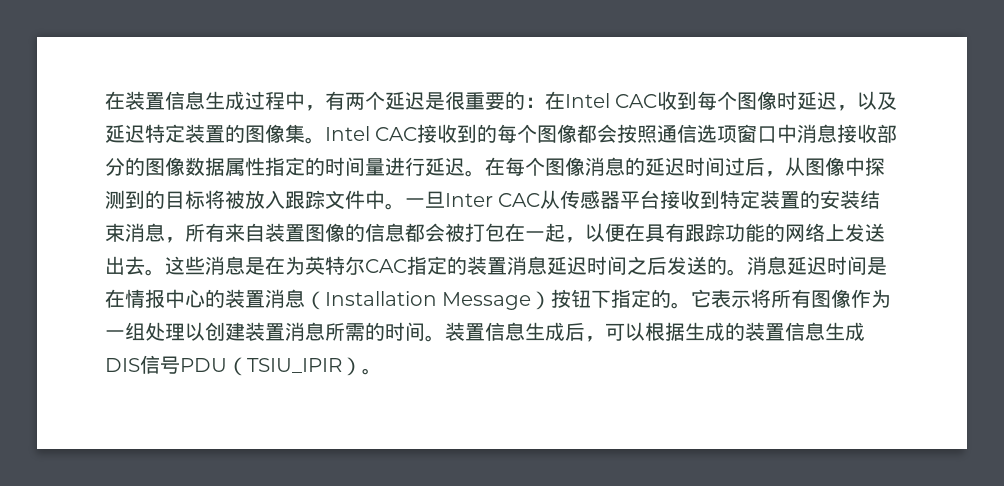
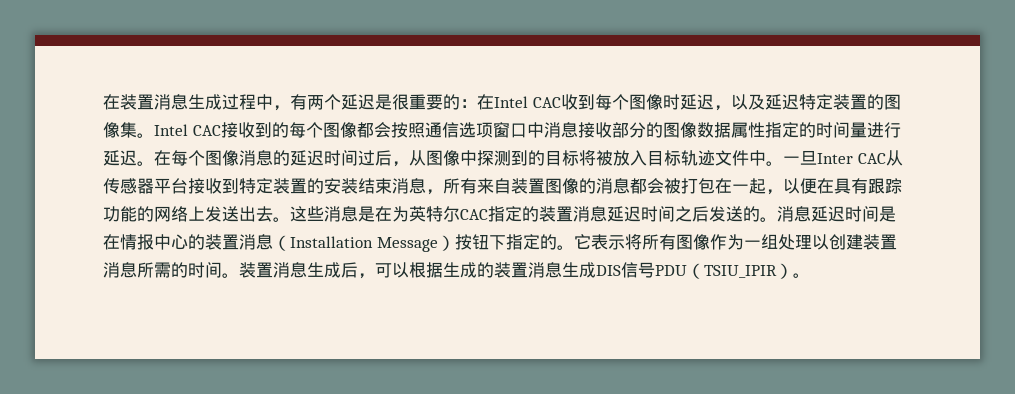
[165,91,185,110] 信 -> [154,94,171,110] 消
[285,190,325,209] 跟踪 -> [647,150,715,166] 目标轨迹
[365,223,385,242] 信 -> [596,178,613,194] 消
[485,322,505,341] 信 -> [273,262,290,278] 消
[785,322,805,341] 信 -> [528,262,545,278] 消

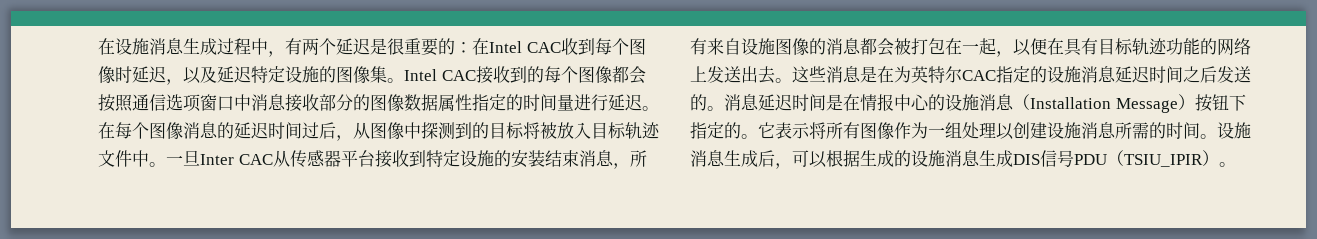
[103,94,154,110] 在装置 -> [98,38,149,55] 在设施
[832,94,867,110] 装置 -> [285,66,319,83] 设施
[273,178,307,194] 装置 -> [459,150,494,167] 设施
[511,178,545,194] 装置 -> [741,38,775,55] 设施
[868,178,902,194] 跟踪 -> [1098,38,1167,55] 目标轨迹
[539,206,573,222] 装置 -> [1047,66,1081,83] 设施
[205,234,239,250] 装置 -> [945,94,979,111] 设施
[862,234,897,250] 装置 -> [1047,122,1081,139] 设施
[239,262,273,278] 装置 -> [1217,122,1251,139] 设施
[494,262,528,278] 装置 -> [911,150,945,167] 设施

